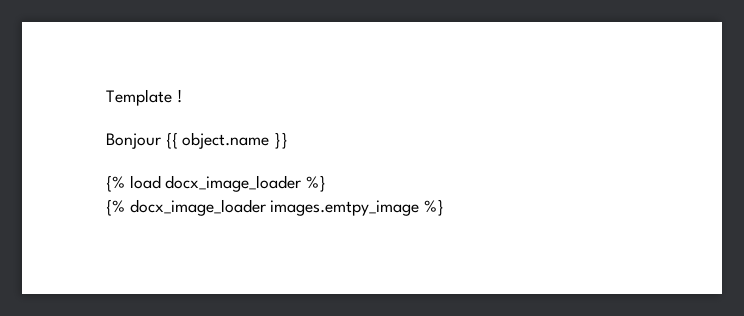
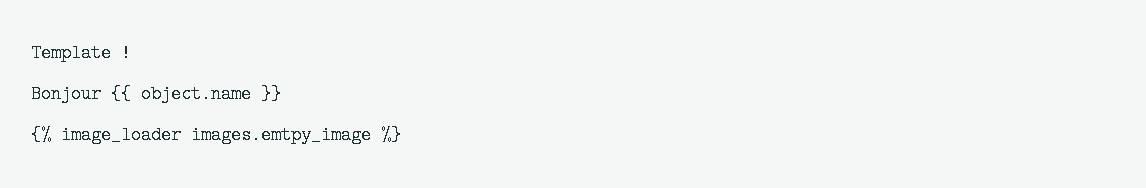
[129,175,327,192] [106,199,266,216] load docx_image_loader %} // {% docx_image_loader -> [61,126,181,144] image_loader

